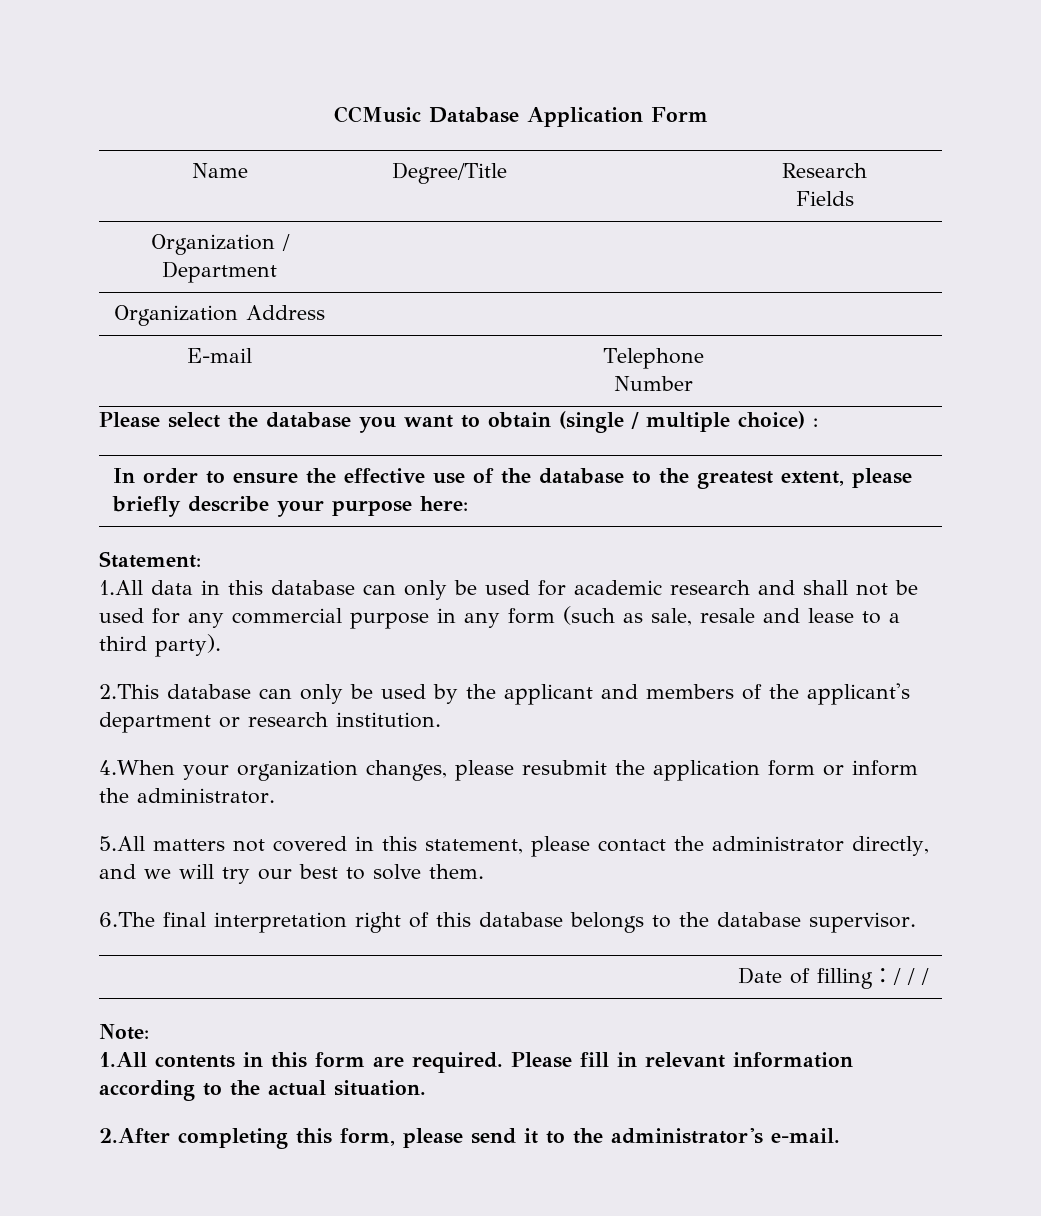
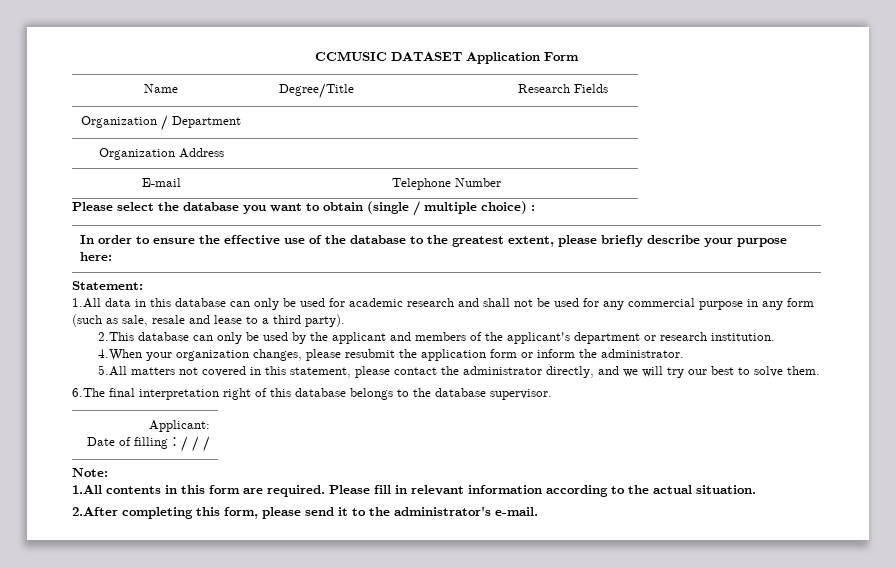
[333,106,519,123] CCMusic Database -> [315,51,462,61] CCMUSIC DATASET
(916, 922) none -> [149,420,211,432] Applicant: //

